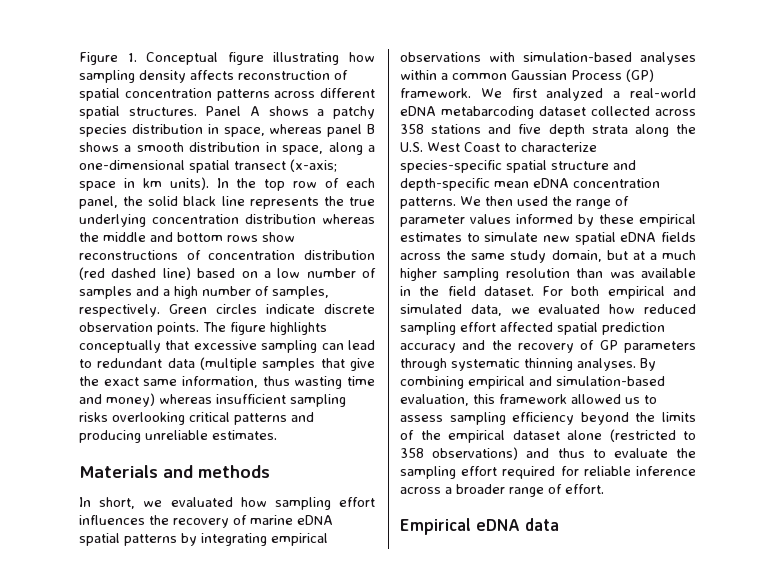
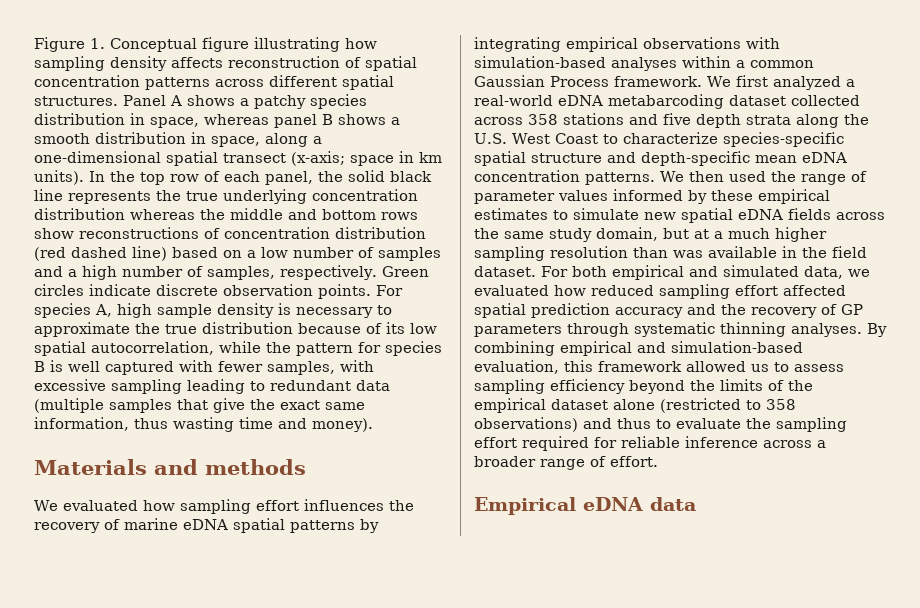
[203,322,327,335] [79,340,375,353] The figure highlights conceptually that excessive sampling can lead -> [376,285,403,296] [34,303,392,318] [34,322,437,337] [34,341,442,356] [34,360,374,375] [34,379,245,394] For species A, high sample density is necessary to approximate the true distribution because of its low spatial autocorrelation, while the pattern for species B is well captured with fewer samples, with excessive sampling leading
[106,393,346,407] [79,412,314,425] [79,430,277,443] money) whereas insufficient sampling risks overlooking critical patterns and producing unreliable estimates. -> [312,418,373,432] money).
[79,497,163,509] In short, we -> [34,500,58,511] We
[626,69,654,82] (GP) -> (609, 81) none

